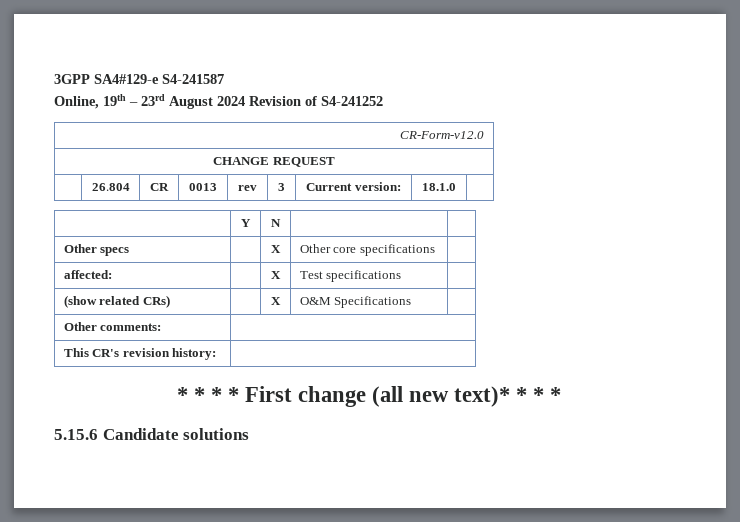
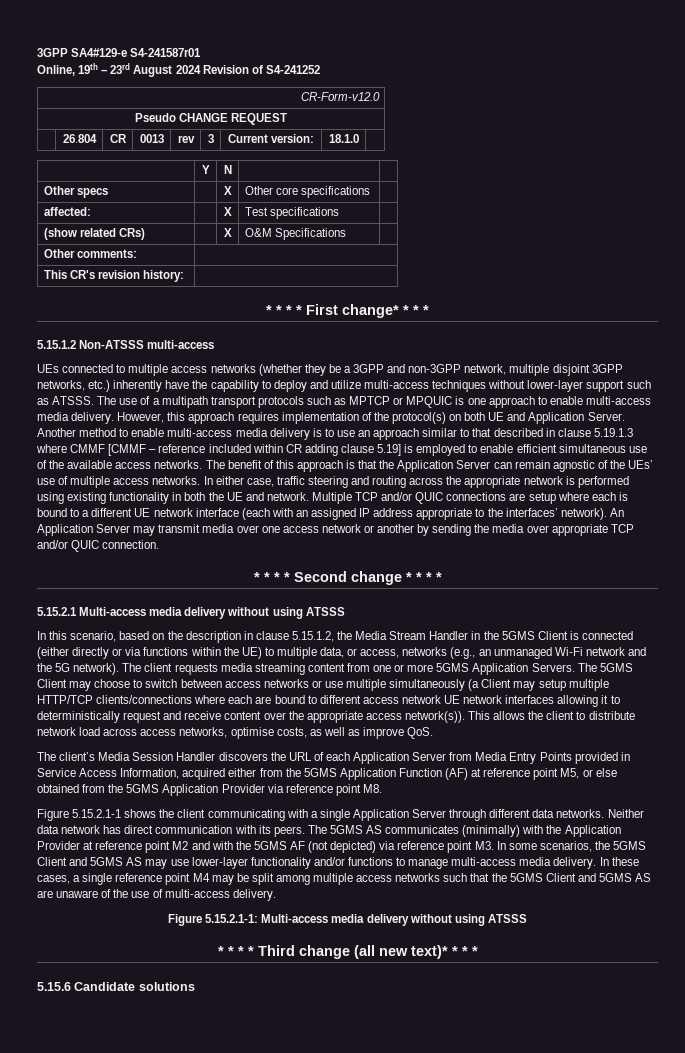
[162,74,224,84] S4-241587 -> [130,48,202,57] S4-241587r01
(485, 135) none -> [134,113,176,122] Pseudo
(292, 394) none -> [342,304,429,318] [37,340,215,349] [37,364,623,376] [37,380,651,392] [37,396,651,408] [37,412,625,424] [37,428,633,440] [36,444,647,456] [37,460,654,472] [37,476,629,488] [37,492,628,504] [37,508,624,520] [37,524,634,536] [37,540,160,552] [253,571,442,585] [37,607,345,619] [37,631,633,643] [37,647,646,659] [37,663,633,675] [37,679,609,691] [37,695,620,707] [37,711,635,723] [37,727,434,739] [37,752,630,764] [37,768,617,780] [37,784,382,796] [37,809,644,821] [37,825,621,837] [37,841,647,853] [37,857,639,869] [37,873,652,885] [37,889,276,901] [168,914,527,926] [217,945,295,956] change* * * * // 5.15.1.2 Non-ATSSS multi-access // UEs connected to multiple access networks (whether they be a 3GPP and non-3GPP network, multiple disjoint 3GPP networks, etc.) inherently have the capability to deploy and utilize multi-access techniques without lower-layer support such as ATSSS. The use of a multipath transport protocols such as MPTCP or MPQUIC is one approach to enable multi-access media delivery. However, this approach requires implementation of the protocol(s) on both UE and Application Server. Another method to enable multi-access media delivery is to use an approach similar to that described in clause 5.19.1.3 where CMMF [CMMF – reference included within CR adding clause 5.19] is employed to enable efficient simultaneous use of the available access networks. The benefit of this approach is that the Application Server can remain agnostic of the UEs’ use of multiple access networks. In either case, traffic steering and routing across the appropriate network is performed using existing functionality in both the UE and network. Multiple TCP and/or QUIC connections are setup where each is bound to a different UE network interface (each with an assigned IP address appropriate to the interfaces’ network). An Application Server may transmit media over one access network or another by sending the media over appropriate TCP and/or QUIC connection. // * * * * Second change * * * * // 5.15.2.1 Multi-access media delivery without using ATSSS // In this scenario, based on the description in clause 5.15.1.2, the Media Stream Handler in the 5GMS Client is connected (either directly or via functions within the UE) to multiple data, or access, networks (e.g., an unmanaged Wi-Fi network and the 5G network). The client requests media streaming content from one or more 5GMS Application Servers. The 5GMS Client may choose to switch between access networks or use multiple simultaneously (a Client may setup multiple HTTP/TCP clients/connections where each are bound to different access network UE network interfaces allowing it to deterministically request and receive content over the appropriate access network(s)). This allows the client to distribute network load across access networks, optimise costs, as well as improve QoS. // The client’s Media Session Handler discovers the URL of each Application Server from Media Entry Points provided in Service Access Information, acquired either from the 5GMS Application Function (AF) at reference point M5, or else obtained from the 5GMS Application Provider via reference point M8. // Figure 5.15.2.1-1 shows the client communicating with a single Application Server through different data networks. Neither data network has direct communication with its peers. The 5GMS AS communicates (minimally) with the Application Provider at reference point M2 and with the 5GMS AF (not depicted) via reference point M3. In some scenarios, the 5GMS Client and 5GMS AS may use lower-layer functionality and/or functions to manage multi-access media delivery. In these cases, a single reference point M4 may be split among multiple access networks such that the 5GMS Client and 5GMS AS are unaware of the use of multi-access delivery. // Figure 5.15.2.1-1: Multi-access media delivery without using ATSSS // * * * * Third

